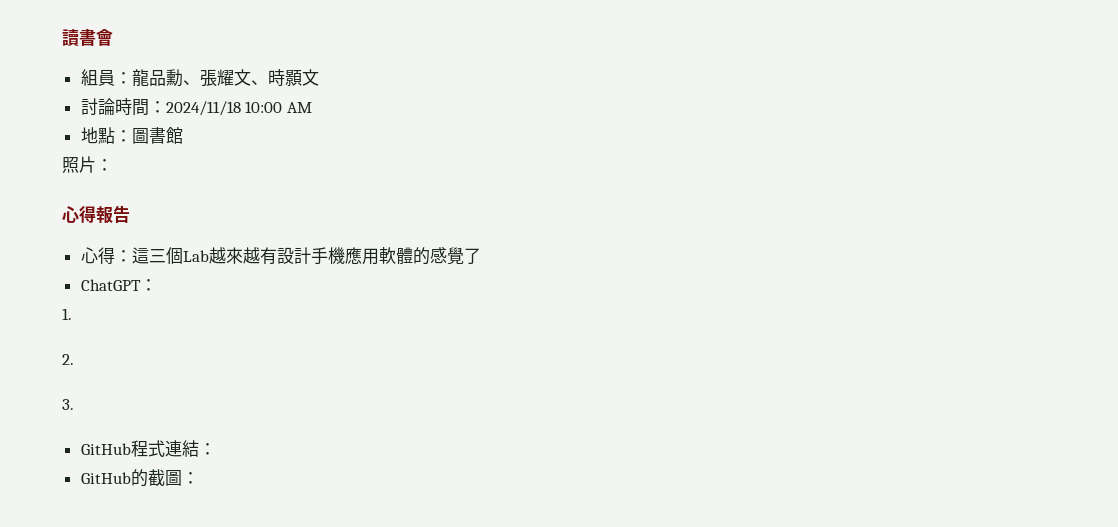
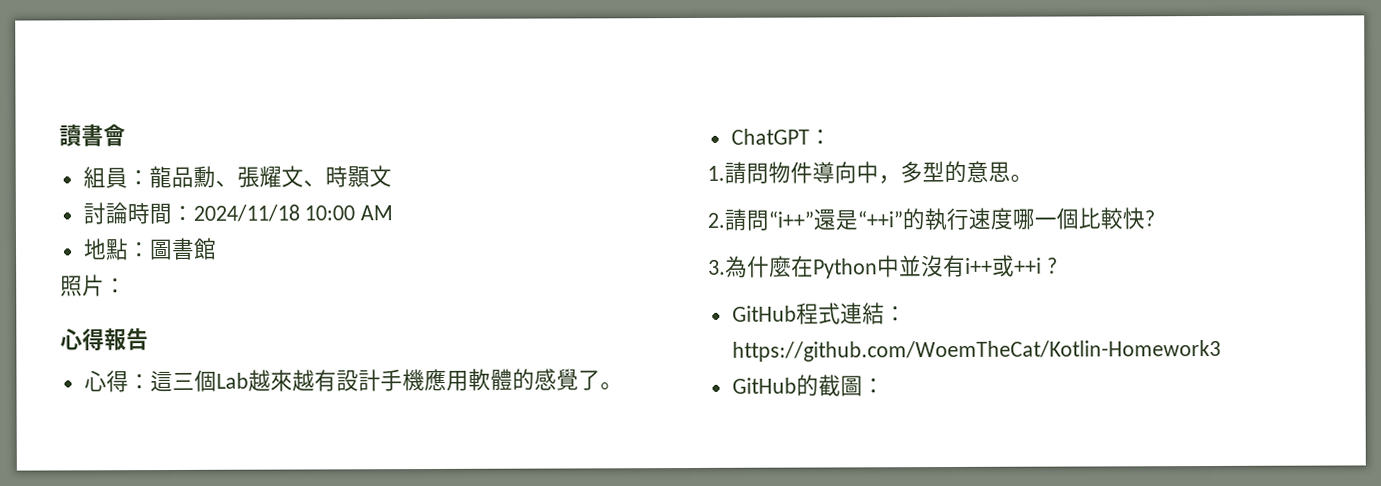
(481, 256) none -> [599,382,623,391] 。
[62,354,74,365] [62,399,74,410] // 2. // 3. -> [724,160,1033,185] [707,207,1155,231] [708,254,1058,279] 請問物件導向中，多型的意思。 // 2.請問“i++”還是“++i”的執行速度哪一個比較快? // 3.為什麼在Python中並沒有i++或++i ?
(216, 449) none -> [731,339,1221,362] https://github.com/WoemTheCat/Kotlin-Homework3

